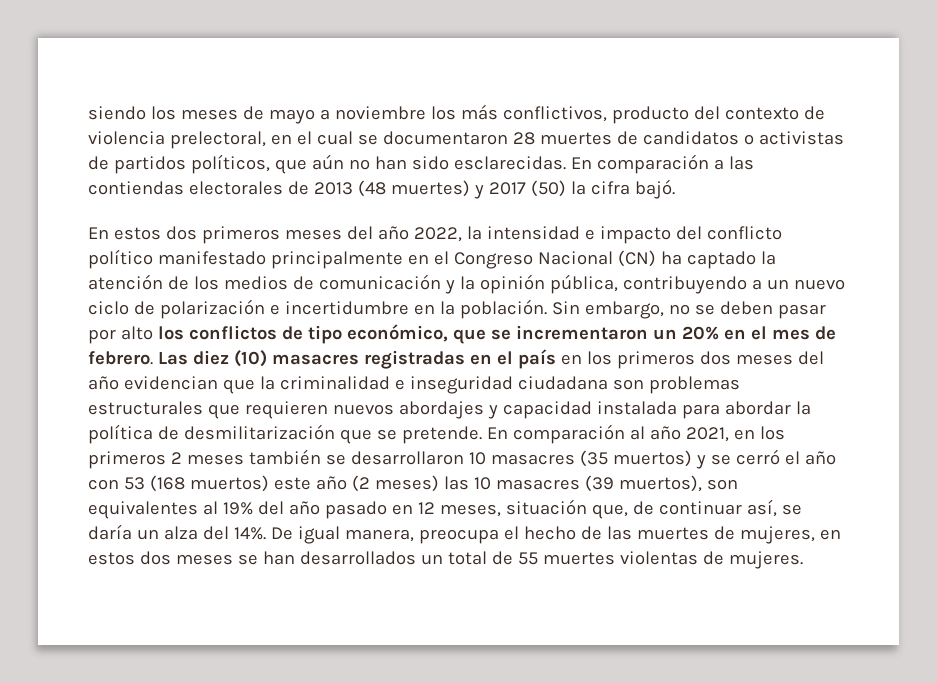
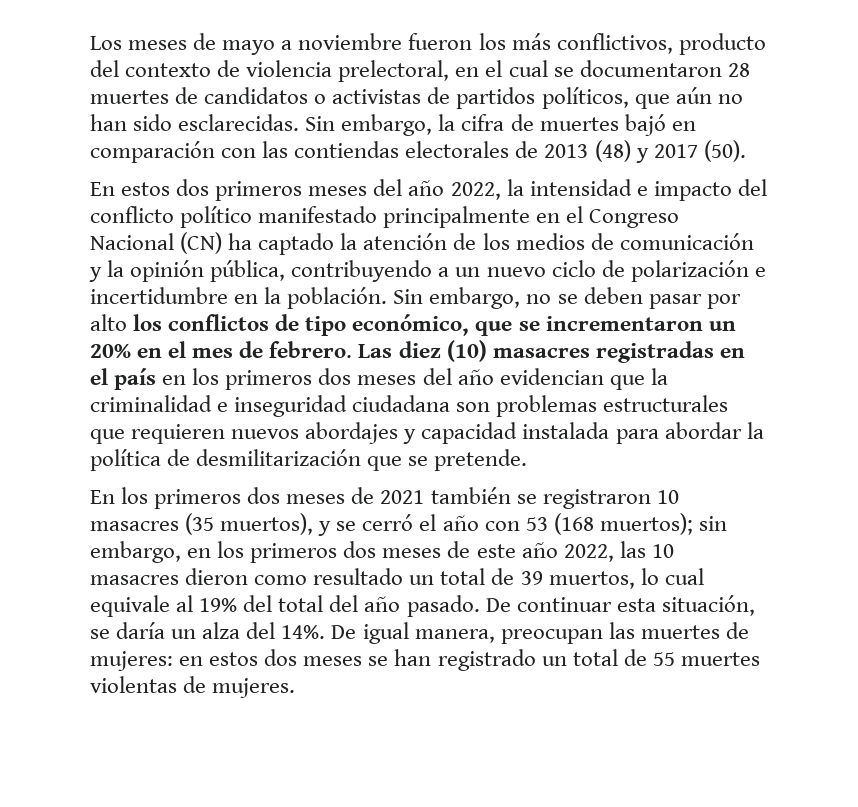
[88,106,176,120] siendo los -> [90,36,122,50] Los
(426, 113) none -> [408,33,473,50] fueron
[570,154,724,174] En comparación a -> [305,114,696,136] [90,141,257,163] Sin embargo, la cifra de muertes bajó en comparación con
[357,179,675,199] (48 muertes) y 2017 (50) la cifra bajó. -> [594,140,746,163] (48) y 2017 (50).
[486,424,785,444] [88,451,244,469] En comparación al año 2021, en los primeros 2 meses -> [90,487,425,509] // En los primeros dos meses de 2021
[350,451,464,465] desarrollaron -> [542,489,651,509] registraron
[612,450,692,467] muertos) -> [220,513,314,535] muertos),
[189,475,738,492] [88,499,777,519] muertos) este año (2 meses) las 10 masacres (39 muertos), son equivalentes al 19% del año pasado en 12 meses, situación que, de continuar así, -> [599,513,727,535] [90,541,674,563] [90,568,704,589] [90,595,755,617] muertos); sin embargo, en los primeros dos meses de este año 2022, las 10 masacres dieron como resultado un total de 39 muertos, lo cual equivale al 19% del total del año pasado. De continuar esta situación,
[418,526,602,544] preocupa el hecho de -> [500,629,603,644] preocupan
[739,526,815,544] mujeres, -> [90,651,173,671] mujeres:
[299,551,416,565] desarrollados -> [437,649,536,671] registrado

